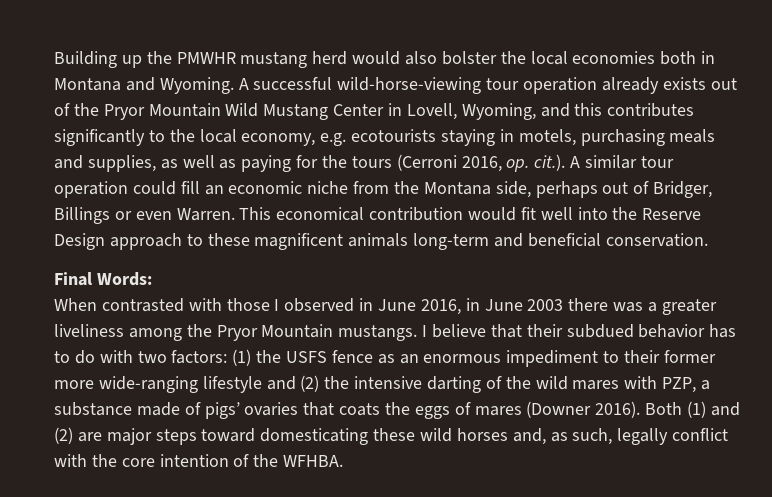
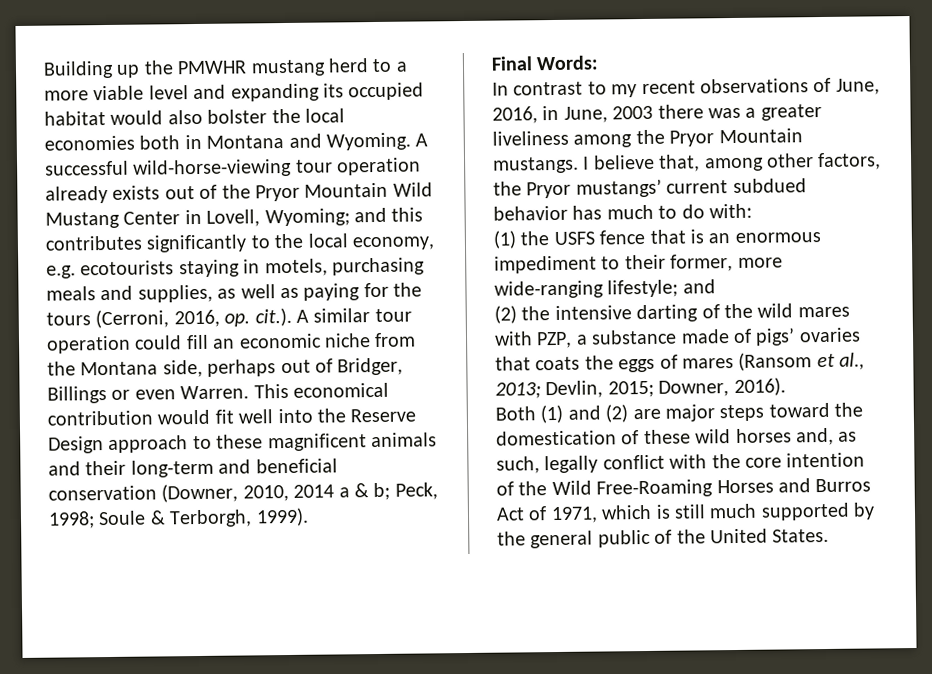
(348, 58) none -> [372,58,408,73] [44,82,425,102] [44,111,106,126] to a more viable level and expanding its occupied habitat
[461,103,536,120] Wyoming, -> [264,208,350,227] Wyoming;
[396,154,457,171] (Cerroni -> [95,309,170,329] (Cerroni,
(409, 240) none -> [48,460,127,476] and their
[605,233,708,247] [54,272,152,286] [54,298,417,312] conservation. // Final Words: // When contrasted with those I observed in June -> [48,482,438,503] [48,507,309,529] [491,55,600,71] [492,77,880,98] conservation (Downer, 2010, 2014 a & b; Peck, 1998; Soule & Terborgh, 1999). // Final Words: // In contrast to my recent observations of June,
[484,299,523,311] June -> [563,106,608,123] June,
[490,324,563,338] that their -> [658,152,882,172] [493,178,729,199] that, among other factors, the Pryor mustangs’ current
(737, 331) none -> [606,204,654,220] much
[99,350,228,364] with two factors: -> [709,203,752,219] with: //
[377,354,395,364] as -> [649,229,704,244] that is
[663,350,716,363] former -> [670,254,734,272] former,
[202,376,296,393] lifestyle and -> [607,279,716,298] lifestyle; and //
[526,401,592,418] (Downer -> [738,352,866,371] [495,380,730,399] (Ransom et al., 2013; Devlin, 2015; Downer,
(641, 409) none -> (786, 387) //
[260,428,369,445] domesticating -> [834,402,864,417] [496,430,640,446] the domestication of
[283,455,344,467] WFHBA. -> [551,478,872,498] [496,502,876,524] [497,528,830,549] Wild Free-Roaming Horses and Burros Act of 1971, which is still much supported by the general public of the United States.

